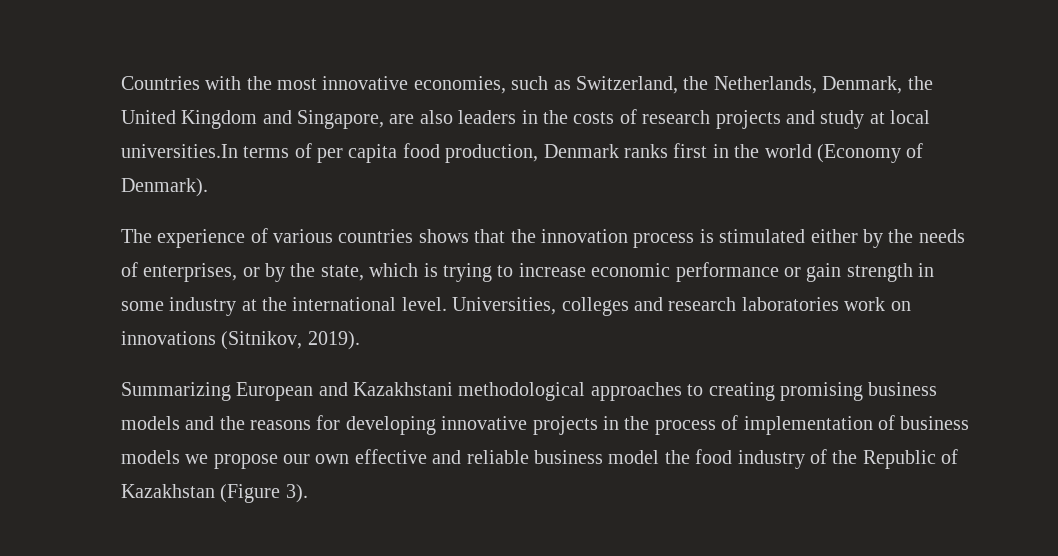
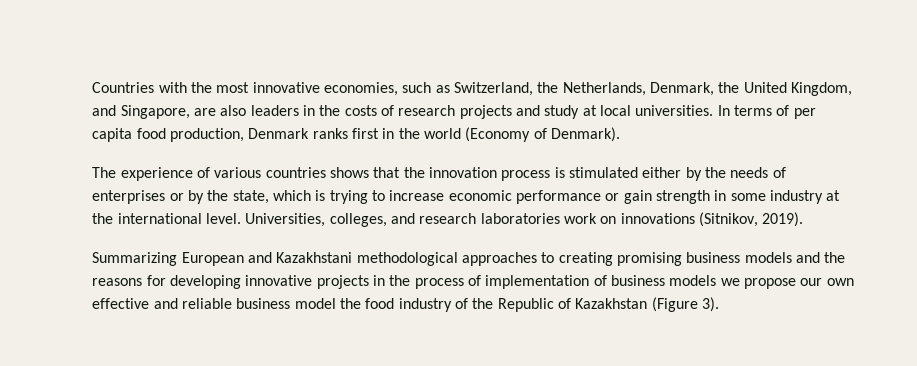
[181,110,258,129] Kingdom -> [790,82,852,96] Kingdom,
[120,144,238,158] universities.In -> [635,105,730,116] universities. In
[143,263,238,282] enterprises, -> [92,190,166,204] enterprises
[561,297,629,316] colleges -> [329,213,387,227] colleges,

